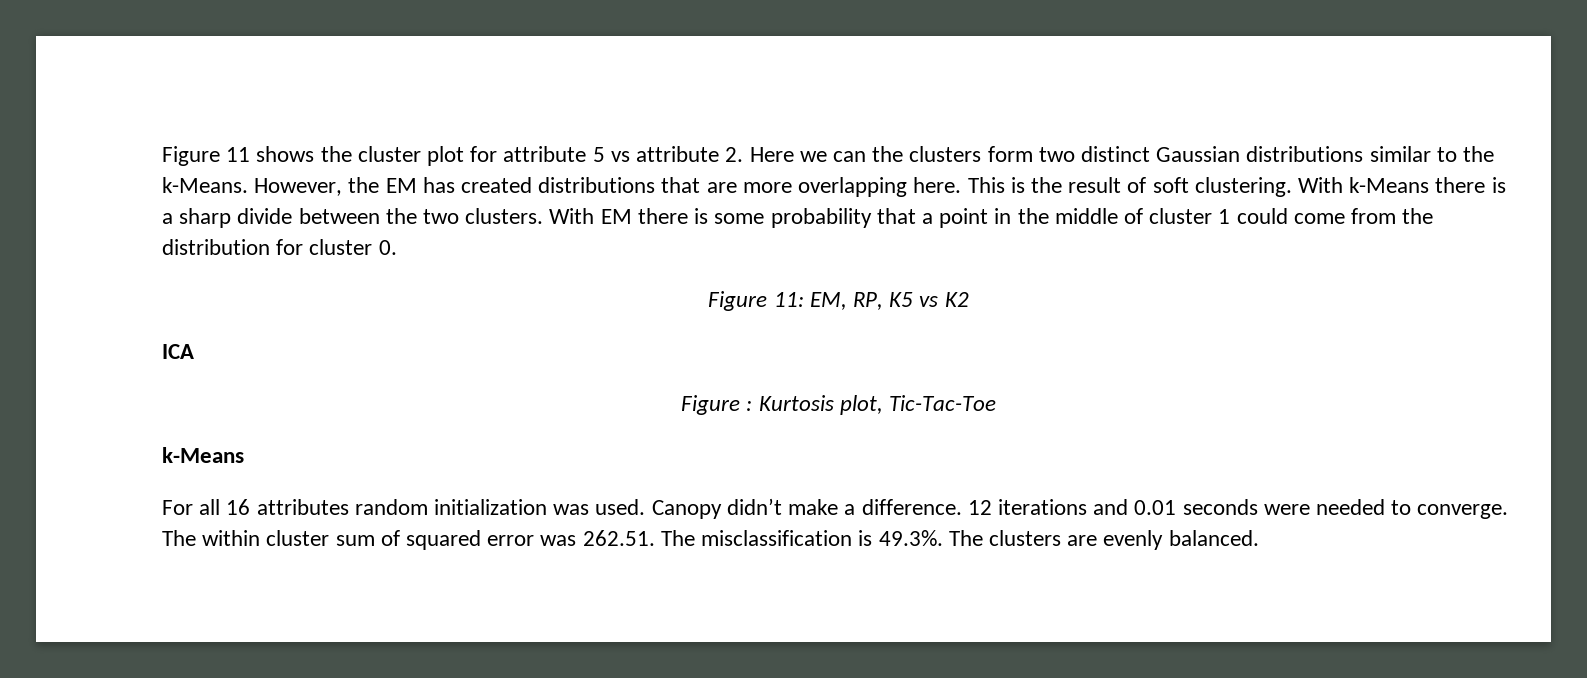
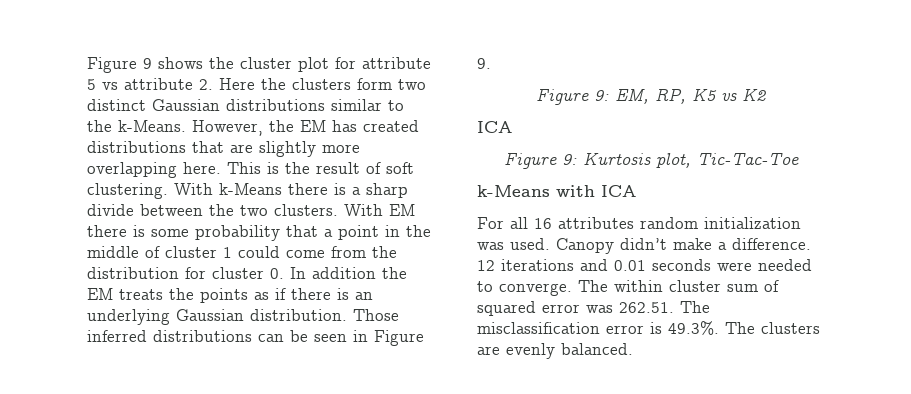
[162,146,251,166] Figure 11 -> [87,57,152,73] Figure 9
[799,151,866,162] we can -> (255, 84) none
(737, 187) none -> [259,141,316,157] slightly
[708,291,804,311] // Figure 11: -> [290,267,407,279] [87,288,373,303] [87,309,399,325] [87,330,424,346] [477,58,491,69] [536,89,609,105] In addition the EM treats the points as if there is an underlying Gaussian distribution. Those inferred distributions can be seen in Figure 9. // Figure 9:
[746,401,753,411] : -> [561,154,577,165] 9:
(244, 455) none -> [556,185,636,197] with ICA
(853, 538) none -> [606,325,644,334] error

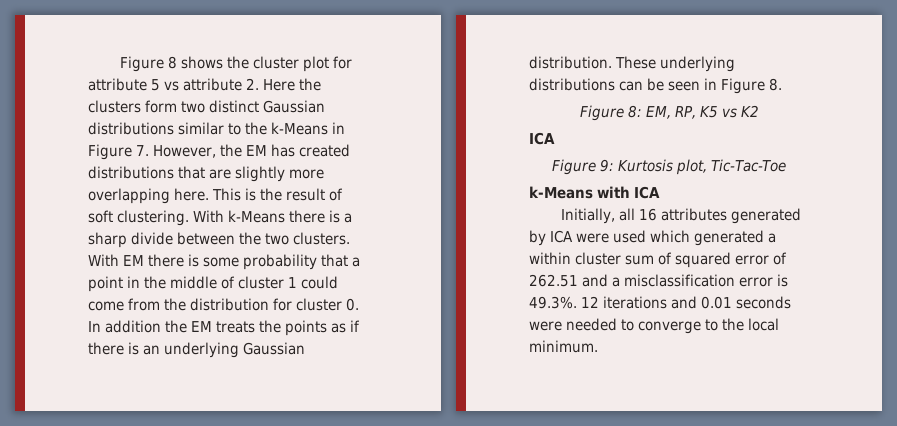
[87,57,152,73] Figure 9 -> [119,56,177,72] Figure 8
[118,120,186,132] k-Means. -> [271,122,345,135] [88,144,149,160] k-Means in Figure 7.
[353,309,399,321] [87,330,147,342] Those inferred -> [615,56,735,72] These underlying
[477,58,491,69] [536,89,609,105] 9. // Figure 9: -> [768,78,782,91] [579,105,642,121] 8. // Figure 8:
[477,217,504,229] For -> [560,208,615,224] Initially,
[640,217,801,229] [477,238,811,254] random initialization was used. Canopy didn’t make a difference. -> [730,208,801,224] [529,230,776,246] [529,252,787,268] [529,274,788,287] [529,296,577,309] generated by ICA were used which generated a within cluster sum of squared error of 262.51 and a misclassification error is 49.3%.
[499,280,779,296] [477,301,710,316] [477,321,820,335] [477,343,633,359] converge. The within cluster sum of squared error was 262.51. The misclassification error is 49.3%. The clusters are evenly balanced. -> [638,318,779,334] [529,340,598,353] converge to the local minimum.

